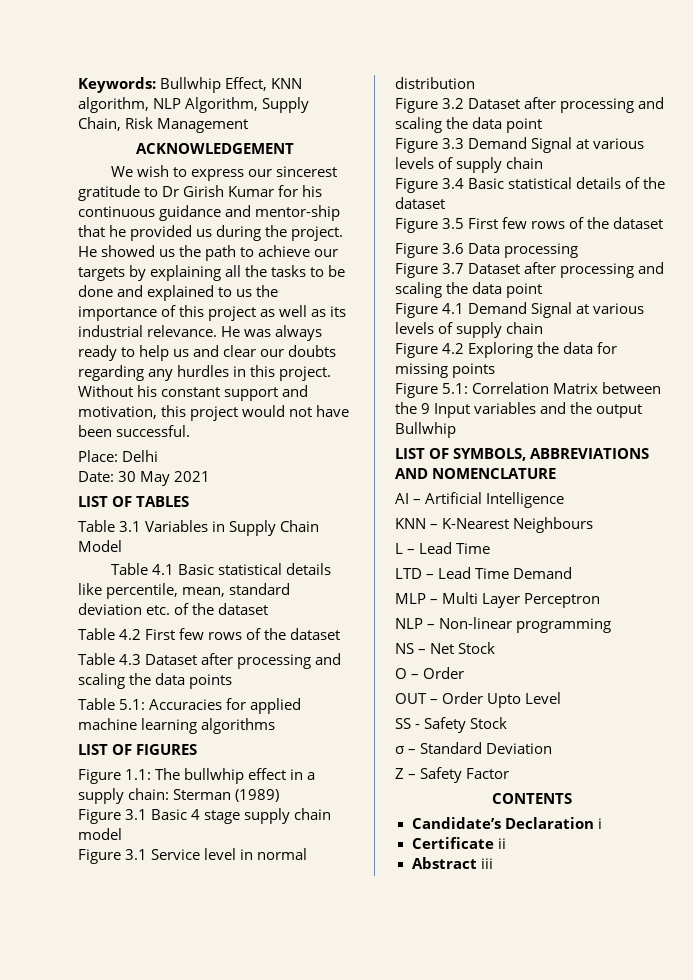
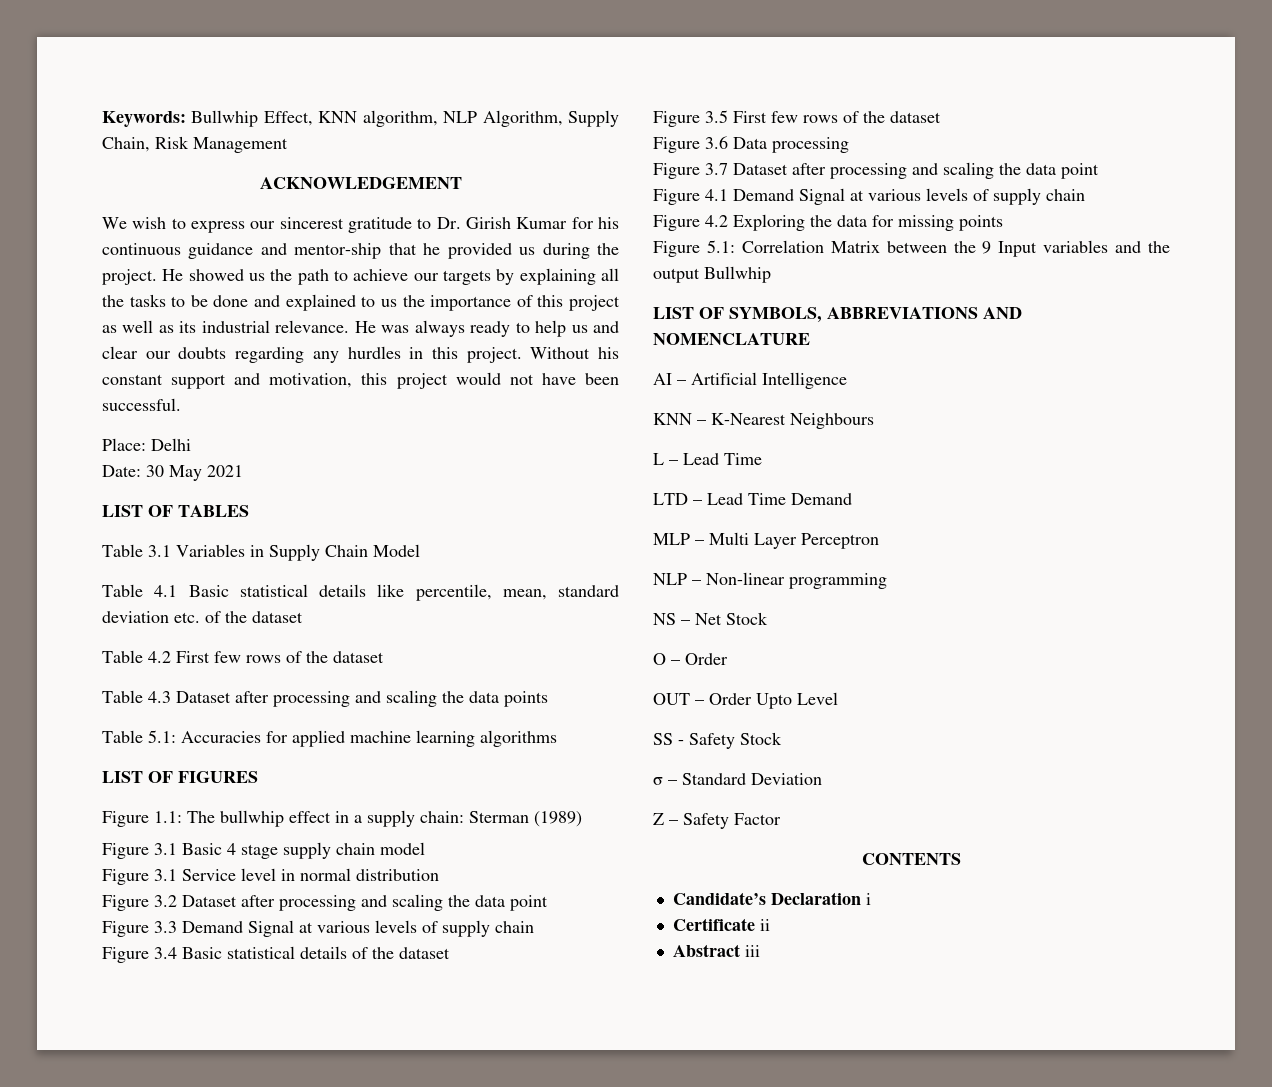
[162,186,180,197] Dr -> [436,217,461,229] Dr.

